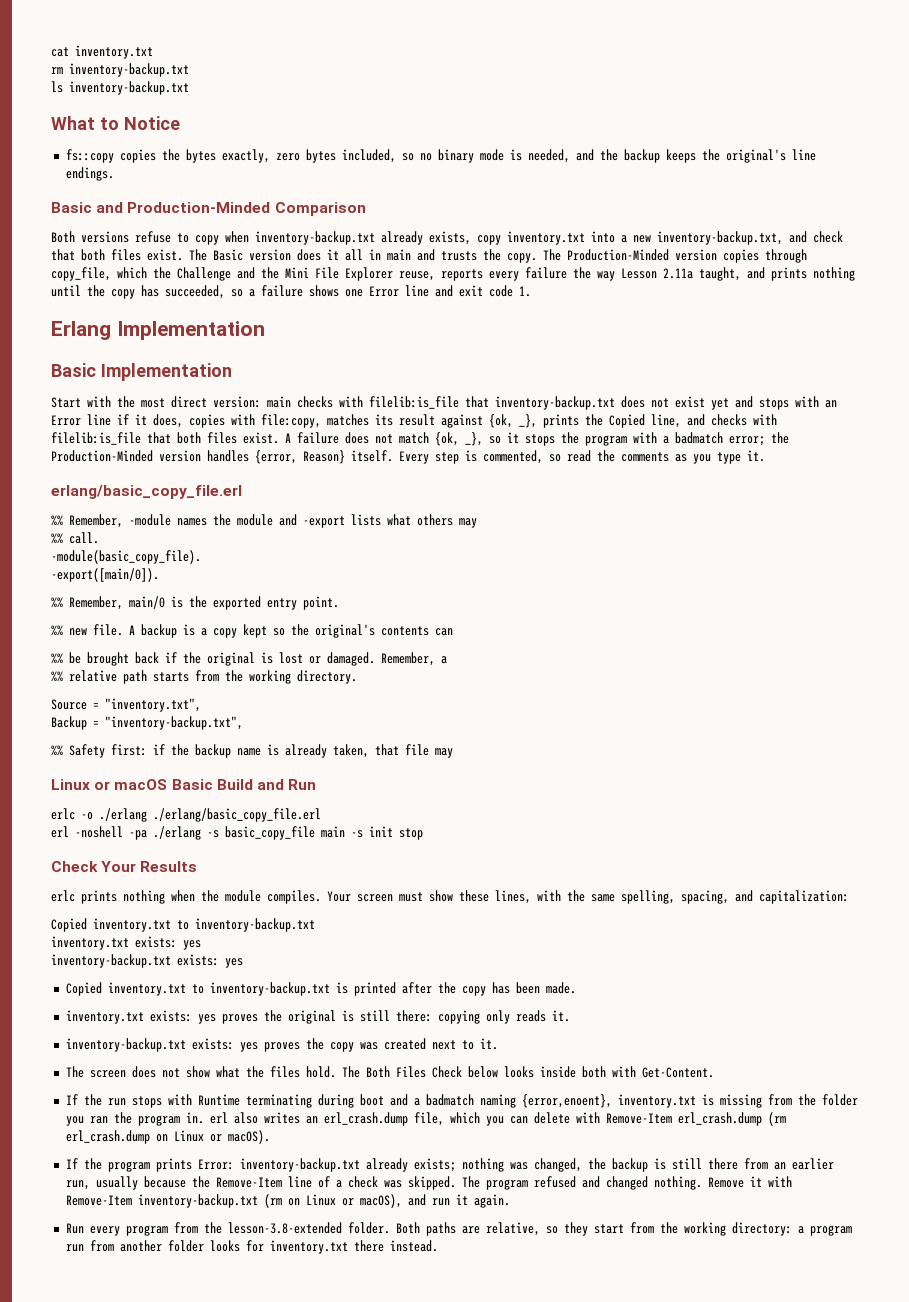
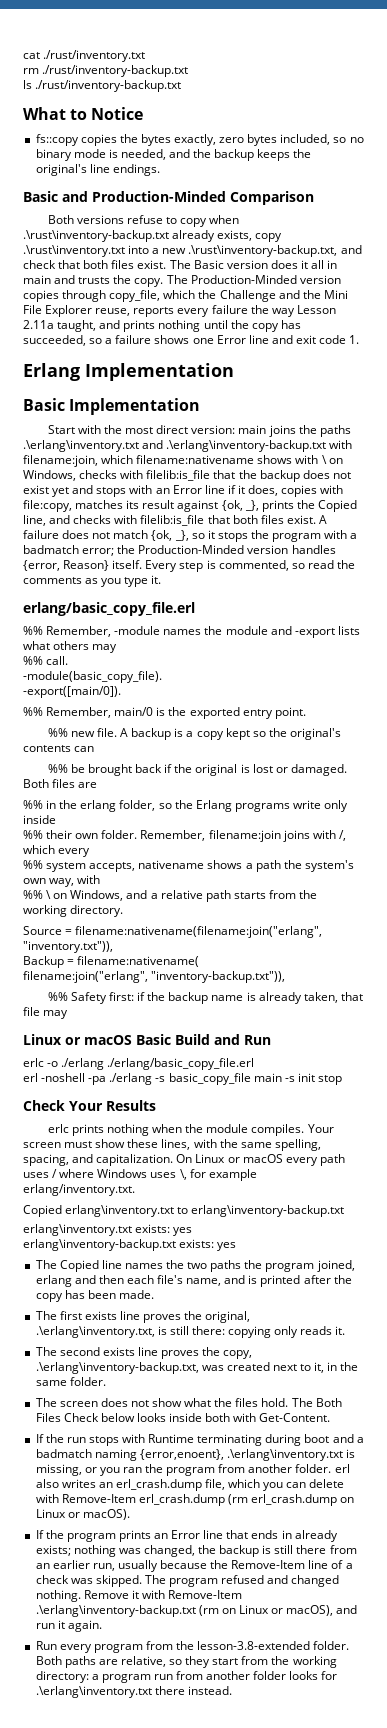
[75,45,153,59] inventory.txt -> [43,50,146,62] ./rust/inventory.txt
[69,63,189,77] inventory-backup.txt -> [42,65,189,77] ./rust/inventory-backup.txt
[69,81,189,95] inventory-backup.txt -> [35,80,182,92] ./rust/inventory-backup.txt
[255,231,375,245] inventory-backup.txt -> [23,230,169,242] .\rust\inventory-backup.txt
[507,231,585,245] inventory.txt -> [23,245,125,257] .\rust\inventory.txt
[657,231,783,245] inventory-backup.txt, -> [188,245,338,257] .\rust\inventory-backup.txt,
[297,396,615,410] checks with filelib:is_file that inventory-backup.txt -> [268,425,351,437] [23,440,353,452] [23,455,343,467] [23,470,300,482] joins the paths .\erlang\inventory.txt and .\erlang\inventory-backup.txt with filename:join, which filename:nativename shows with \ on Windows, checks with filelib:is_file that the backup
[381,652,447,666] [51,671,63,682] Remember, a // %% -> [23,779,98,788] [23,800,349,812] [23,815,56,824] [23,830,346,842] [23,845,91,857] [23,860,354,872] [23,875,101,887] [23,890,158,901] Both files are // %% in the erlang folder, so the Erlang programs write only inside // %% their own folder. Remember, filename:join joins with /, which every // %% system accepts, nativename shows a path the system's own way, with // %% \ on Windows, and a
[105,698,201,712] "inventory.txt", -> [75,926,323,938] [23,941,113,953] filename:nativename(filename:join("erlang", "inventory.txt")),
[105,716,243,730] "inventory-backup.txt", -> [77,956,200,967] [23,971,286,983] filename:nativename( // filename:join("erlang", "inventory-backup.txt")),
[759,890,849,904] [51,918,315,932] [51,936,201,950] [51,954,243,968] [65,982,330,996] capitalization: // Copied inventory.txt to inventory-backup.txt // inventory.txt exists: yes // inventory-backup.txt exists: yes // Copied inventory.txt to inventory-backup.txt -> [96,1154,345,1166] [23,1169,257,1181] [23,1184,135,1196] [23,1205,345,1217] [23,1224,193,1236] [23,1239,237,1251] [35,1260,355,1272] [35,1275,246,1287] capitalization. On Linux or macOS every path uses / where Windows uses \, for example erlang/inventory.txt. // Copied erlang\inventory.txt to erlang\inventory-backup.txt // erlang\inventory.txt exists: yes // erlang\inventory-backup.txt exists: yes // The Copied line names the two paths the program joined, erlang and then each file's name, and
[65,1010,336,1024] inventory.txt exists: yes proves the original -> [35,1311,251,1323] [35,1326,155,1338] The first exists line proves the original, .\erlang\inventory.txt,
[65,1038,498,1052] inventory-backup.txt exists: yes proves the copy was created next to it. -> [35,1347,253,1359] [35,1362,359,1374] [35,1377,106,1386] The second exists line proves the copy, .\erlang\inventory-backup.txt, was created next to it, in the same folder.
[617,1094,858,1108] inventory.txt is missing from the folder -> [226,1449,356,1461] [35,1464,97,1476] .\erlang\inventory.txt is missing, or
[185,1112,204,1124] in. -> [218,1464,332,1473] from another folder.
[197,1158,360,1172] Error: inventory-backup.txt -> [154,1530,292,1539] an Error line that ends in
[137,1194,258,1208] inventory-backup.txt -> [35,1605,196,1617] .\erlang\inventory-backup.txt
[269,1240,348,1254] inventory.txt -> [35,1686,152,1698] .\erlang\inventory.txt

